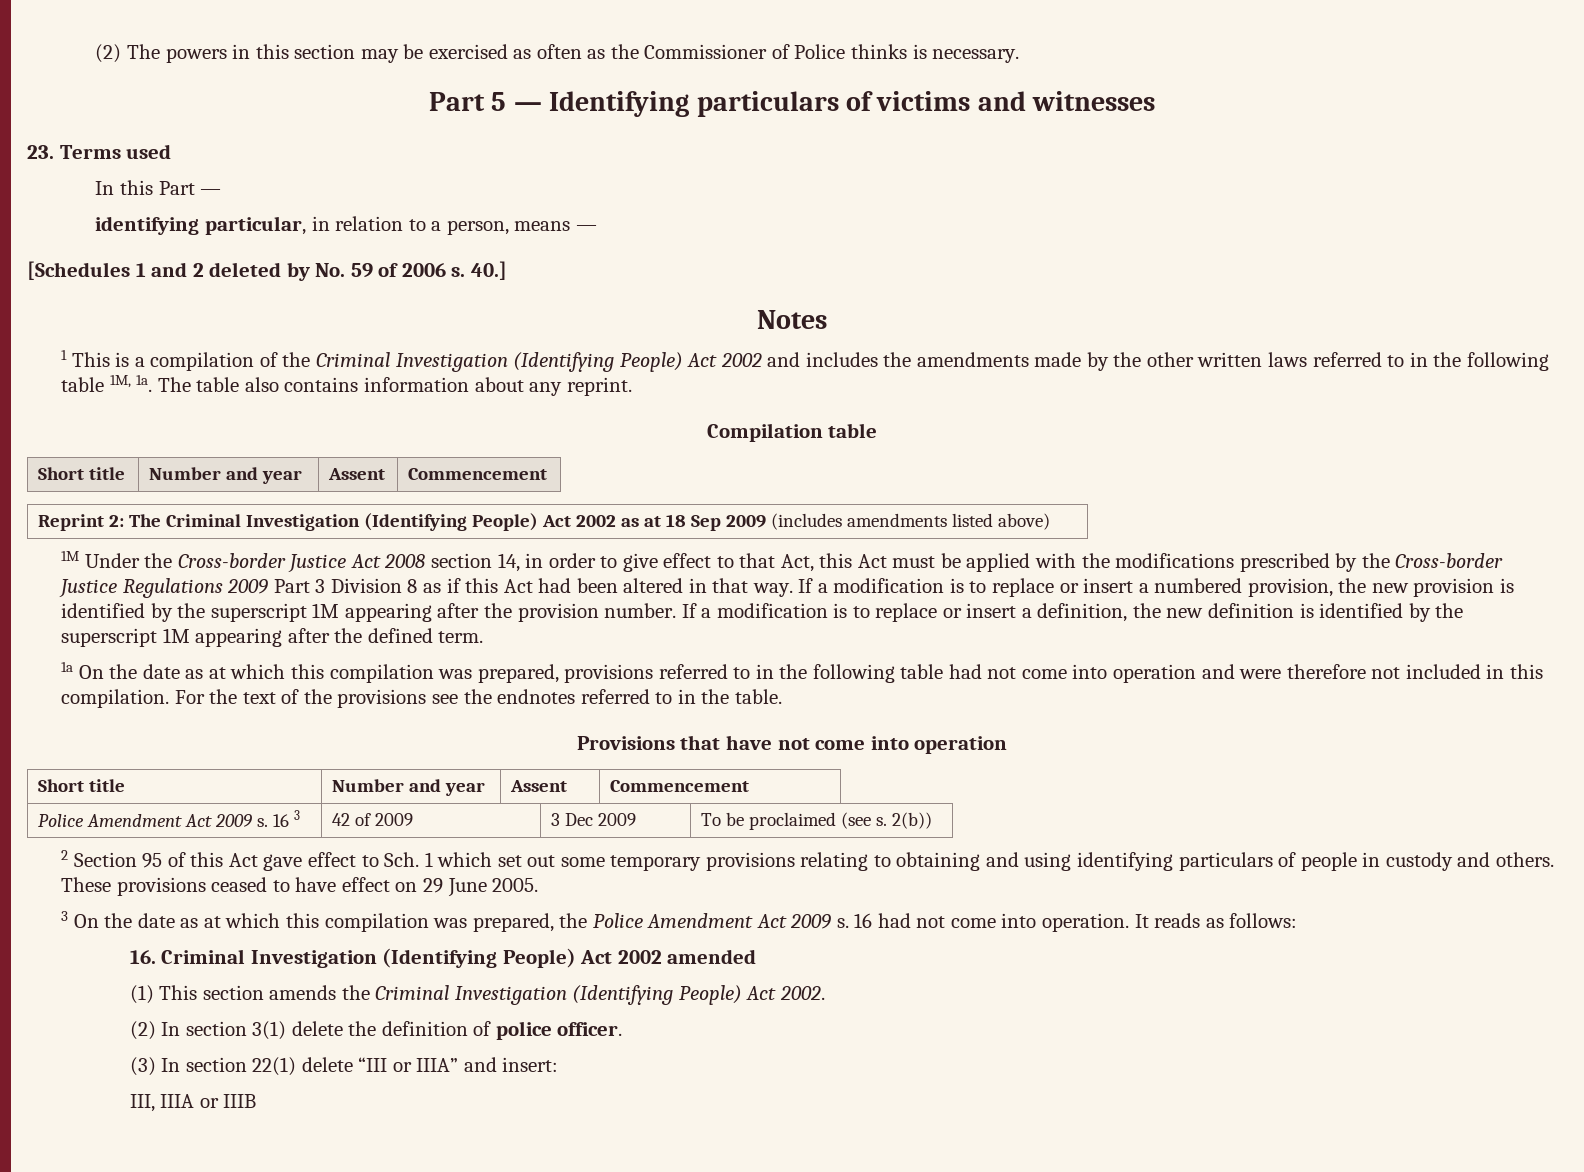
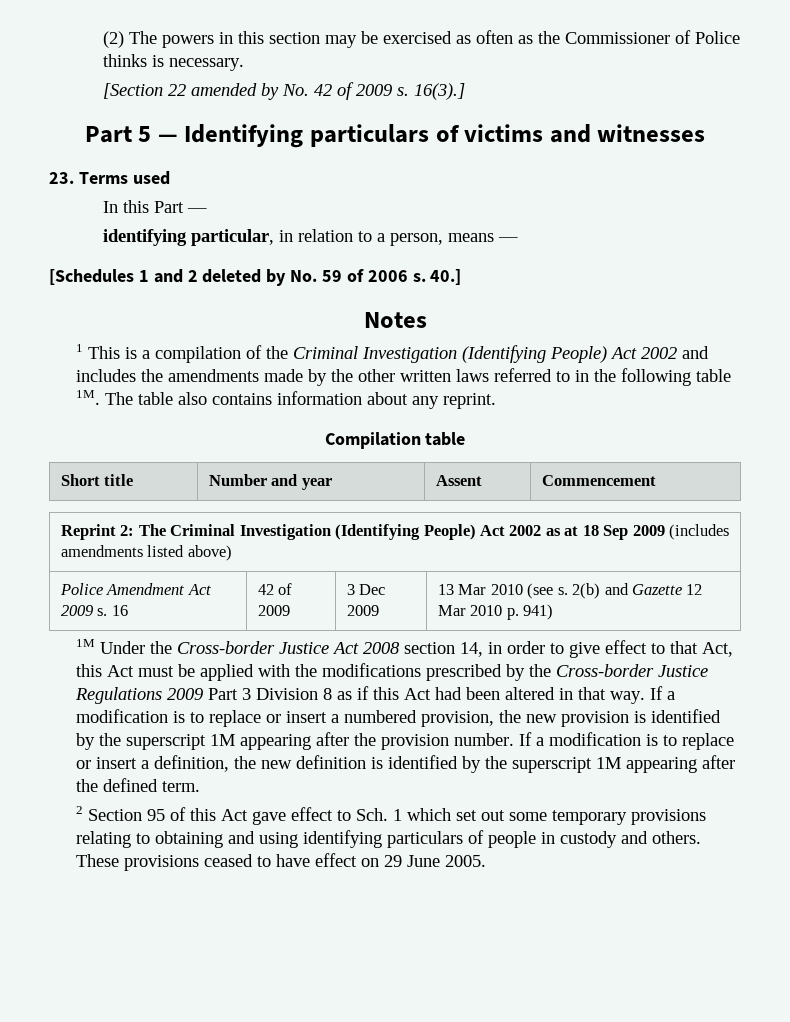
(1020, 56) none -> [103,82,466,100] // [Section 22 amended by No. 42 of 2009 s. 16(3).]
[109,375,153,392] 1M, 1a. -> [76,390,101,405] 1M.
(1051, 521) none -> [59,583,211,595] [60,605,128,616] [257,583,293,595] [257,605,290,616] [346,584,386,595] [346,605,379,616] [437,583,703,599] [437,604,554,620] // Police Amendment Act 2009 s. 16 | 42 of 2009 | 3 Dec 2009 | 13 Mar 2010 (see s. 2(b) and Gazette 12 Mar 2010 p. 941)
[61,662,1543,683] [61,689,782,708] [576,735,1008,754] [38,779,126,792] [332,779,486,796] [510,780,568,792] [610,780,750,792] [38,810,301,827] [332,813,414,826] [551,813,637,826] [701,812,933,830] // 1a On the date as at which this compilation was prepared, provisions referred to in the following table had not come into operation and were therefore not included in this compilation. For the text of the provisions see the endnotes referred to in the table. // Provisions that have not come into operation // Short title | Number and year | Assent | Commencement // Police Amendment Act 2009 s. 16 3 | 42 of 2009 | 3 Dec 2009 | To be proclaimed (see s. 2(b)) -> (201, 786) none
[61,911,1298,932] [129,948,757,968] [129,985,826,1005] [129,1021,623,1040] [129,1057,559,1076] [129,1094,257,1112] // 3 On the date as at which this compilation was prepared, the Police Amendment Act 2009 s. 16 had not come into operation. It reads as follows: // 16. Criminal Investigation (Identifying People) Act 2002 amended // (1) This section amends the Criminal Investigation (Identifying People) Act 2002. // (2) In section 3(1) delete the definition of police officer. // (3) In section 22(1) delete “III or IIIA” and insert: // III, IIIA or IIIB -> (487, 861) none

